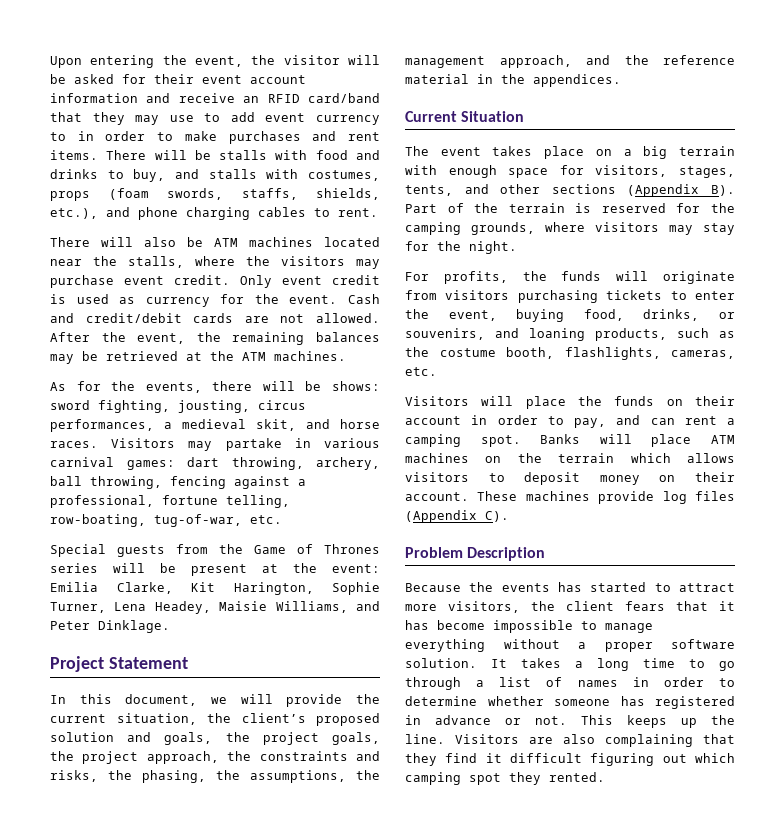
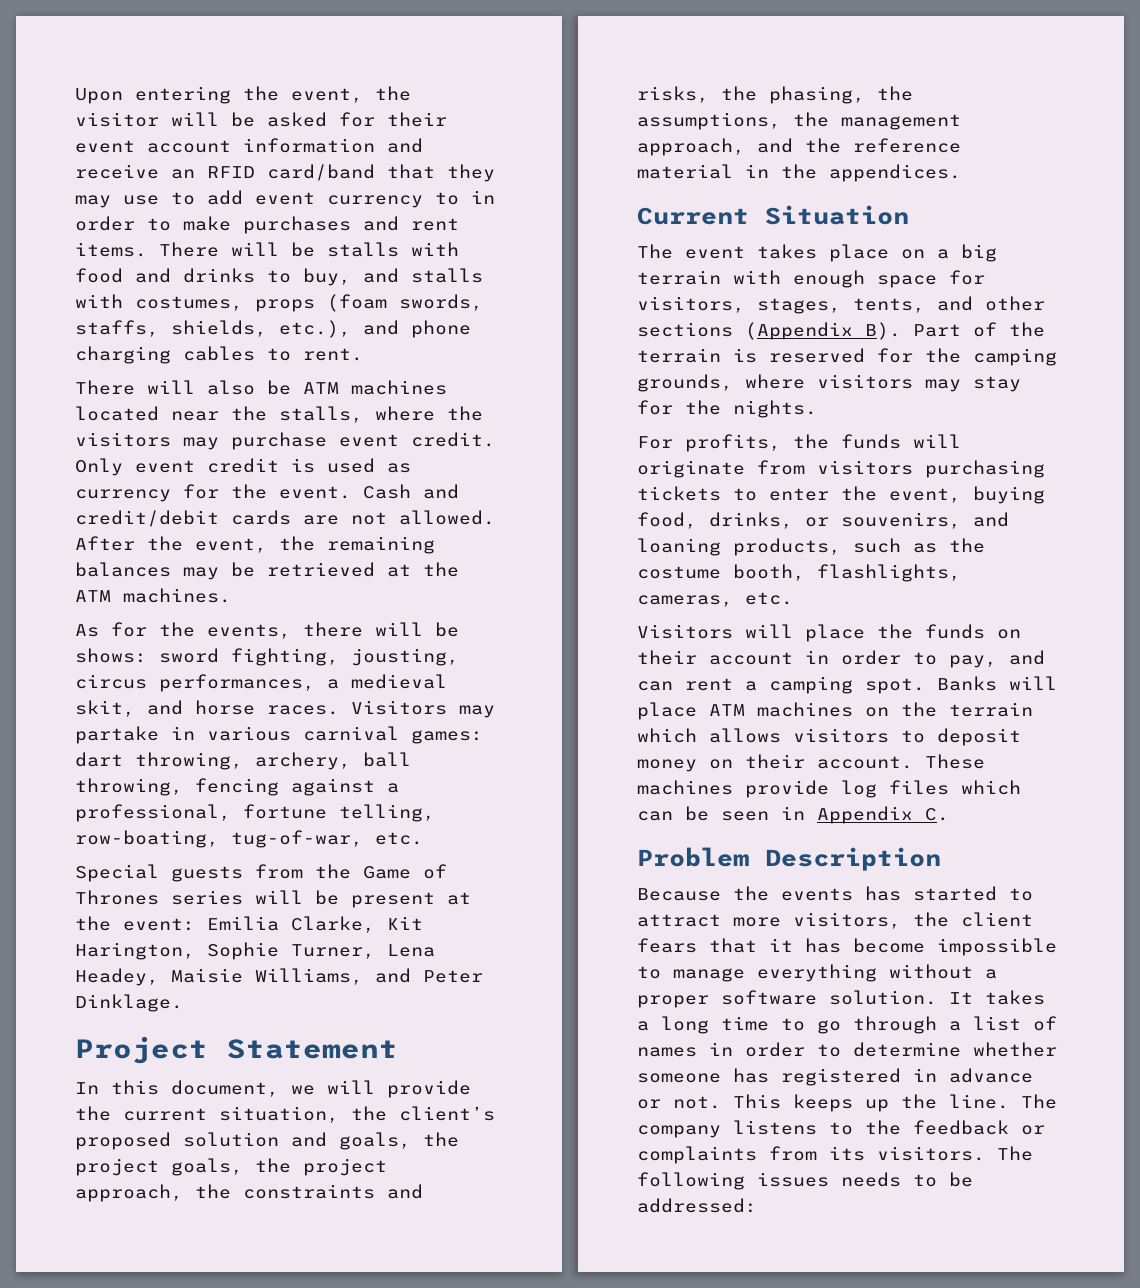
[469,241,517,254] night. -> [733,400,817,418] nights.
[405,510,509,523] (Appendix C). -> [961,780,1021,795] [637,806,949,824] which can be seen in Appendix C.
[455,734,735,747] [405,753,735,766] [405,772,605,785] Visitors are also complaining that they find it difficult figuring out which camping spot they rented. -> [1021,1094,1057,1109] [637,1120,1045,1138] [637,1146,1033,1164] [637,1172,973,1190] [637,1198,757,1213] The company listens to the feedback or complaints from its visitors. The following issues needs to be addressed:

